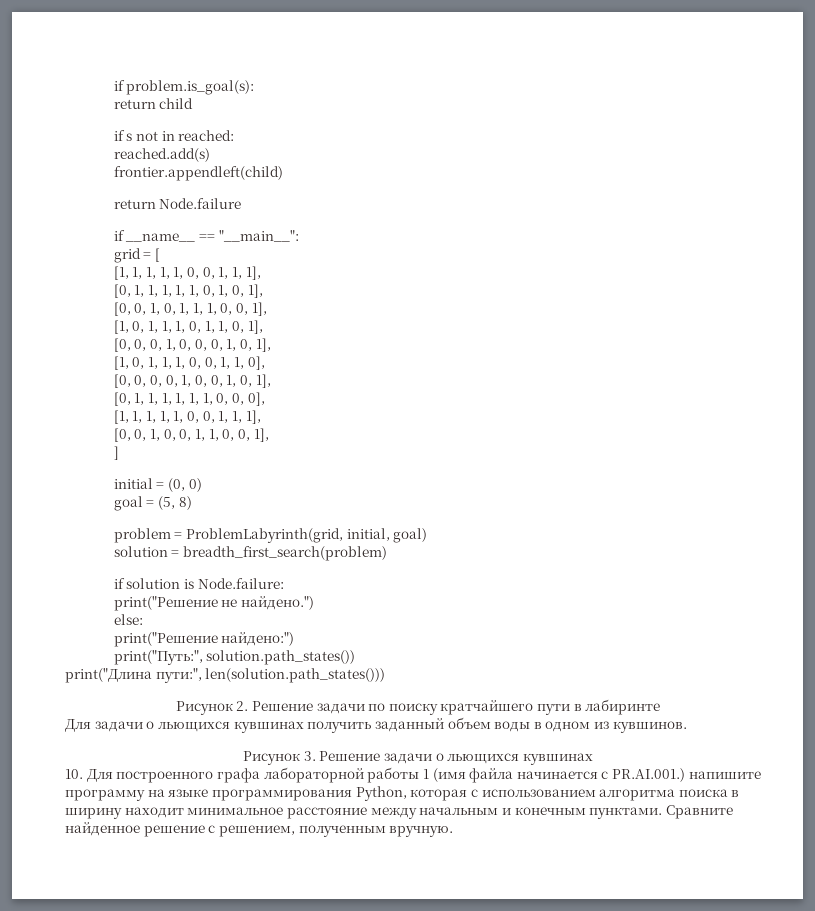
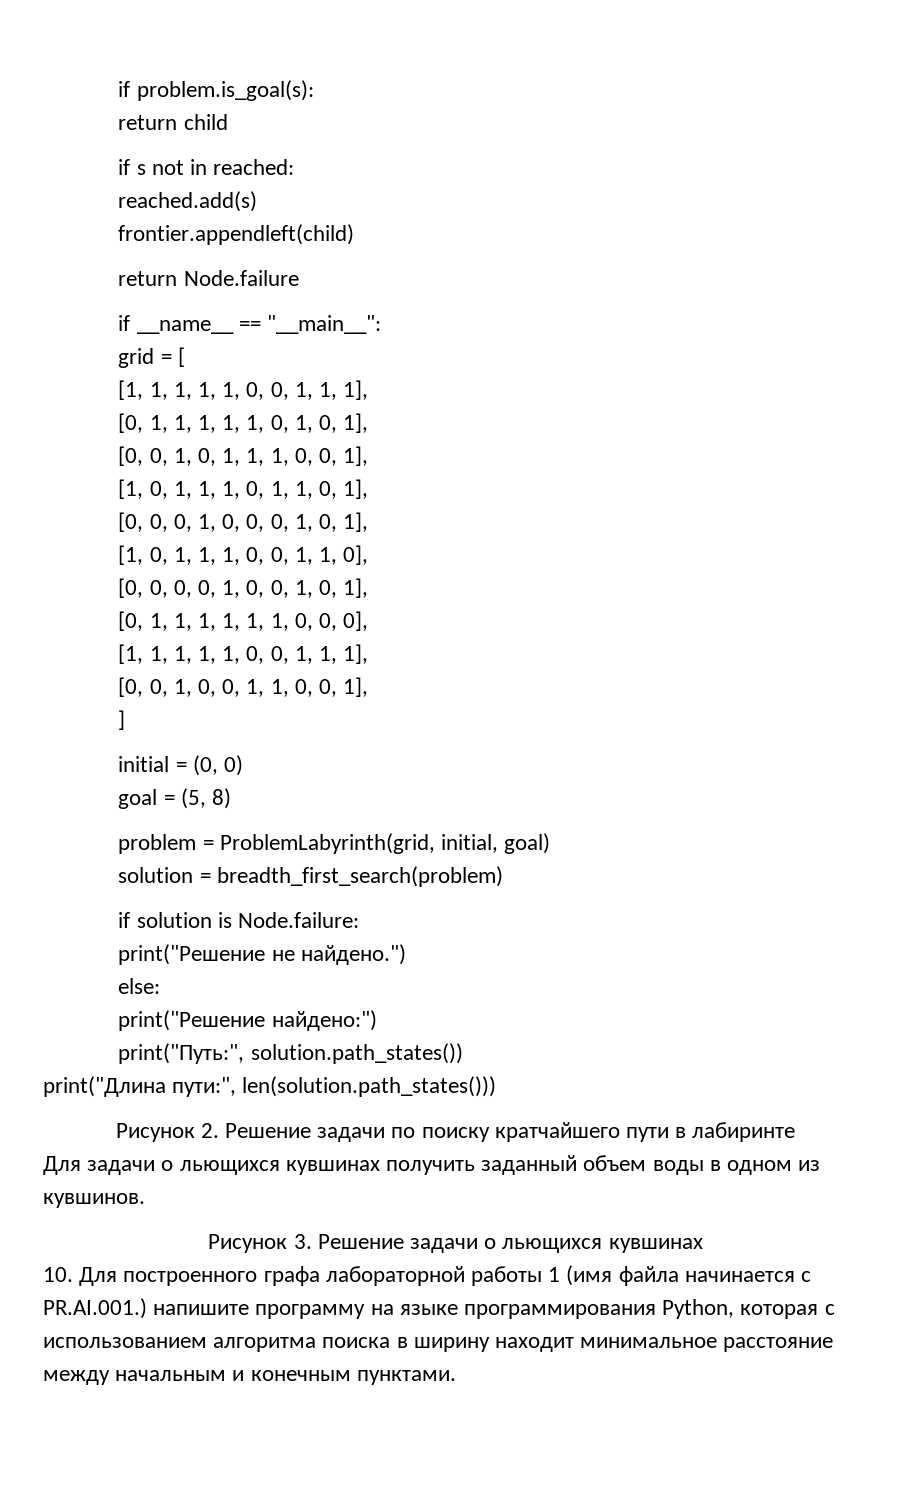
[665,805,733,819] [65,822,454,837] Сравните найденное решение с решением, полученным вручную. -> (456, 1377) none

